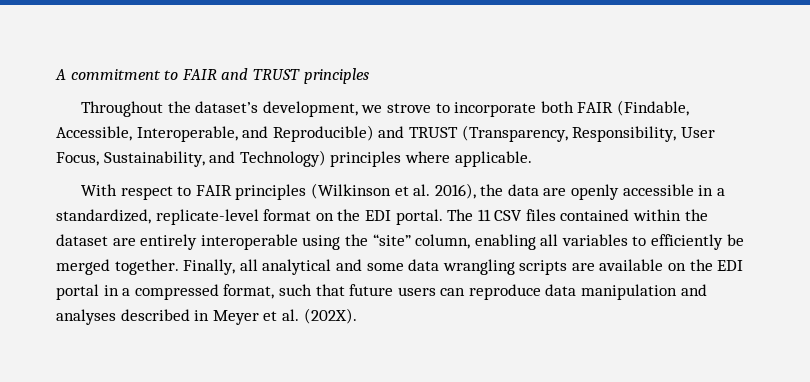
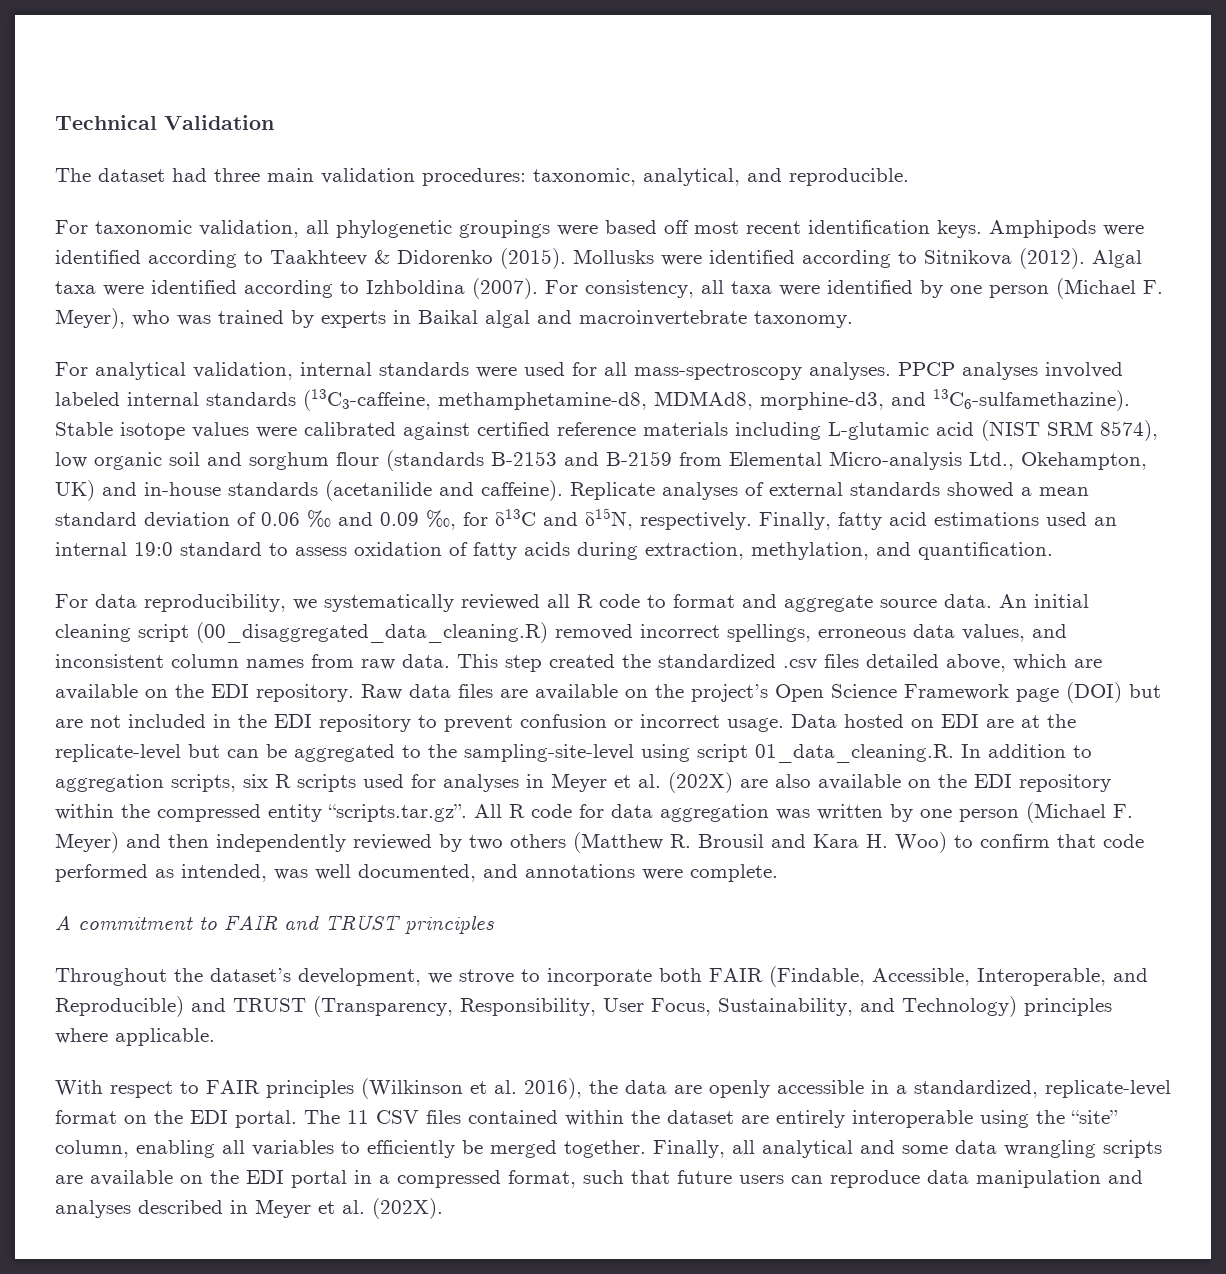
(55, 74) none -> [55,115,274,130] [55,168,909,186] [55,220,1144,238] [55,248,1142,269] [55,278,1163,299] [55,308,853,329] [55,362,1123,380] [55,389,1130,411] [55,420,1158,441] [55,450,1147,471] [55,480,1089,501] [55,508,1117,530] [55,542,1053,560] [55,594,1089,612] [55,622,1067,643] [55,654,1102,672] [55,682,1161,703] [55,714,1076,732] [55,744,1092,763] [55,772,1111,793] [55,802,1133,823] [55,832,1144,853] [55,864,778,882] Technical Validation // The dataset had three main validation procedures: taxonomic, analytical, and reproducible. // For taxonomic validation, all phylogenetic groupings were based off most recent identification keys. Amphipods were identified according to Taakhteev & Didorenko (2015). Mollusks were identified according to Sitnikova (2012). Algal taxa were identified according to Izhboldina (2007). For consistency, all taxa were identified by one person (Michael F. Meyer), who was trained by experts in Baikal algal and macroinvertebrate taxonomy. // For analytical validation, internal standards were used for all mass-spectroscopy analyses. PPCP analyses involved labeled internal standards (13C3-caffeine, methamphetamine-d8, MDMAd8, morphine-d3, and 13C6-sulfamethazine). Stable isotope values were calibrated against certified reference materials including L-glutamic acid (NIST SRM 8574), low organic soil and sorghum flour (standards B-2153 and B-2159 from Elemental Micro-analysis Ltd., Okehampton, UK) and in-house standards (acetanilide and caffeine). Replicate analyses of external standards showed a mean standard deviation of 0.06 ‰ and 0.09 ‰, for δ13C and δ15N, respectively. Finally, fatty acid estimations used an internal 19:0 standard to assess oxidation of fatty acids during extraction, methylation, and quantification. // For data reproducibility, we systematically reviewed all R code to format and aggregate source data. An initial cleaning script (00_disaggregated_data_cleaning.R) removed incorrect spellings, erroneous data values, and inconsistent column names from raw data. This step created the standardized .csv files detailed above, which are available on the EDI repository. Raw data files are available on the project’s Open Science Framework page (DOI) but are not included in the EDI repository to prevent confusion or incorrect usage. Data hosted on EDI are at the replicate-level but can be aggregated to the sampling-site-level using script 01_data_cleaning.R. In addition to aggregation scripts, six R scripts used for analyses in Meyer et al. (202X) are also available on the EDI repository within the compressed entity “scripts.tar.gz”. All R code for data aggregation was written by one person (Michael F. Meyer) and then independently reviewed by two others (Matthew R. Brousil and Kara H. Woo) to confirm that code performed as intended, was well documented, and annotations were complete. //

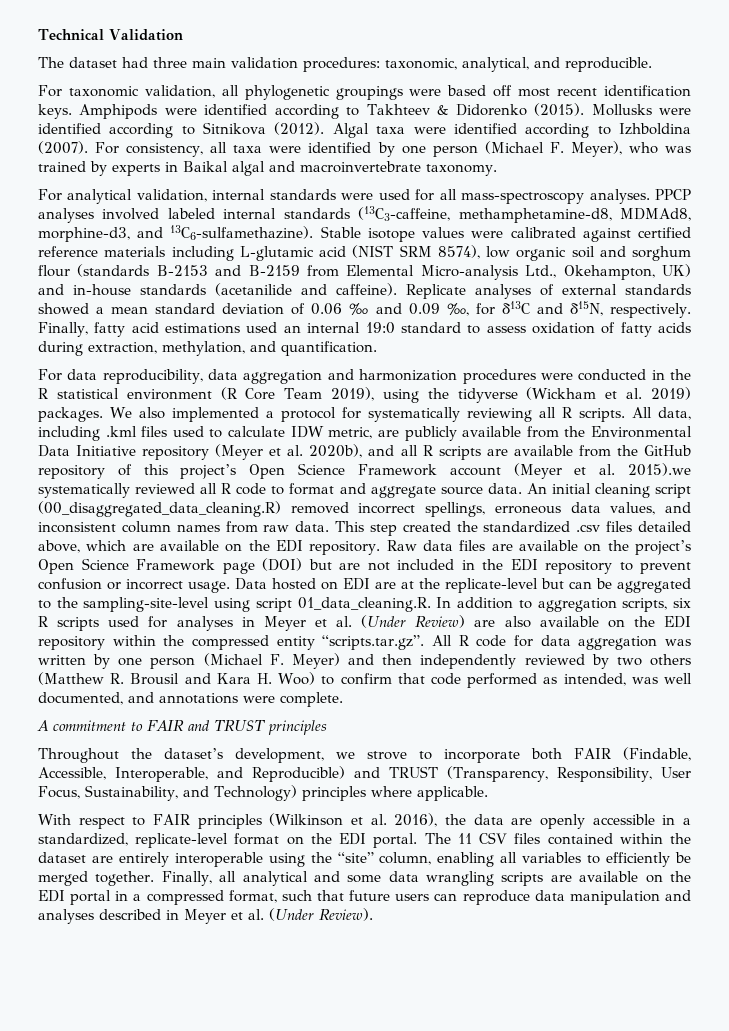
[270,250,367,266] Taakhteev -> [366,104,430,115] Takhteev
[293,599,317,610] we -> [208,369,692,384] [38,387,691,403] [38,407,691,422] [38,426,693,441] [38,444,692,460] [38,463,692,479] data aggregation and harmonization procedures were conducted in the R statistical environment (R Core Team 2019), using the tidyverse (Wickham et al. 2019) packages. We also implemented a protocol for systematically reviewing all R scripts. All data, including .kml files used to calculate IDW metric, are publicly available from the Environmental Data Initiative repository (Meyer et al. 2020b), and all R scripts are available from the GitHub repository of this project’s Open Science Framework account (Meyer et al. 2015).we
[668,772,733,793] (202X) -> [361,615,466,628] (Under Review)
[372,1198,443,1219] (202X). -> [269,908,373,921] (Under Review).

